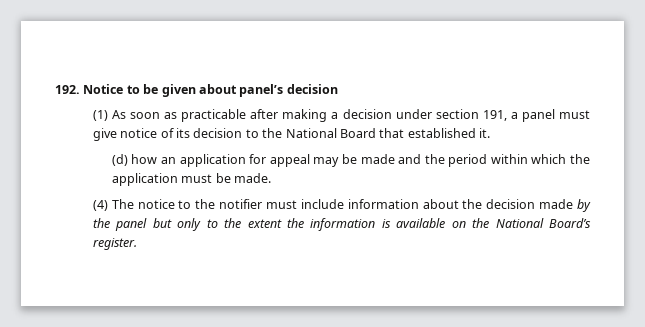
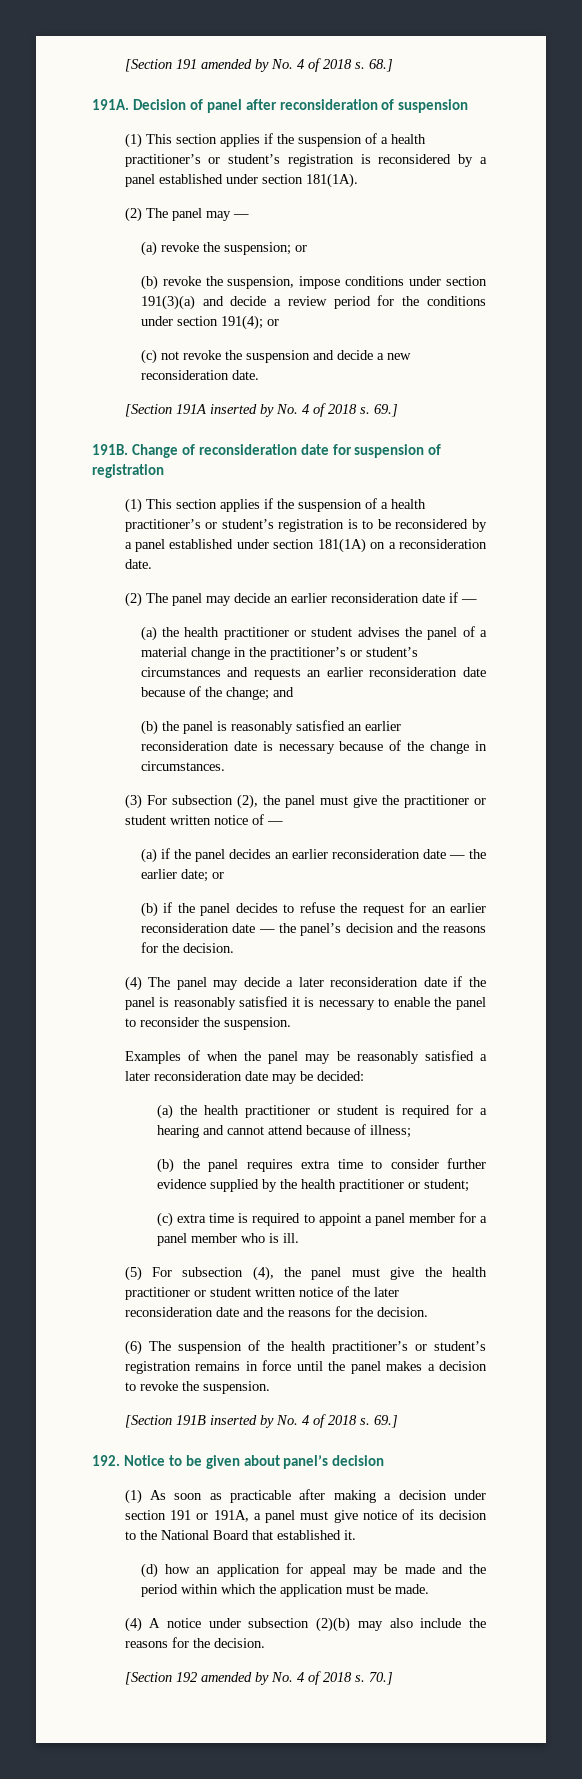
(55, 89) none -> [124,58,393,72] [92,99,469,113] [124,133,426,148] [124,154,487,167] [124,173,358,188] [124,207,249,222] [140,241,307,256] [140,275,487,290] [140,295,487,310] [140,315,279,330] [140,349,411,364] [140,370,259,380] [124,403,398,417] [92,444,442,458] [92,464,164,478] [124,498,426,513] [124,519,487,532] [124,538,487,553] [124,559,152,569] [124,592,477,607] [140,626,488,641] [140,647,418,660] [140,667,486,680] [140,686,294,700] [140,720,401,735] [140,740,488,754] [140,761,225,771] [124,794,486,809] [124,814,283,825] [140,848,487,863] [140,869,224,882] [140,902,487,917] [140,923,487,936] [140,942,234,953] [124,976,486,991] [124,996,486,1010] [124,1017,291,1030] [124,1050,487,1064] [124,1071,364,1084] [157,1104,488,1119] [157,1124,412,1138] [157,1158,486,1173] [157,1179,470,1192] [157,1212,488,1227] [157,1233,300,1246] [124,1266,487,1281] [124,1286,399,1300] [124,1306,428,1317] [124,1340,486,1355] [124,1360,488,1374] [124,1381,270,1394] [124,1414,398,1428] [Section 191 amended by No. 4 of 2018 s. 68.] // 191A. Decision of panel after reconsideration of suspension // (1) This section applies if the suspension of a health practitioner’s or student’s registration is reconsidered by a panel established under section 181(1A). // (2) The panel may — // (a) revoke the suspension; or // (b) revoke the suspension, impose conditions under section 191(3)(a) and decide a review period for the conditions under section 191(4); or // (c) not revoke the suspension and decide a new reconsideration date. // [Section 191A inserted by No. 4 of 2018 s. 69.] // 191B. Change of reconsideration date for suspension of registration // (1) This section applies if the suspension of a health practitioner’s or student’s registration is to be reconsidered by a panel established under section 181(1A) on a reconsideration date. // (2) The panel may decide an earlier reconsideration date if — // (a) the health practitioner or student advises the panel of a material change in the practitioner’s or student’s circumstances and requests an earlier reconsideration date because of the change; and // (b) the panel is reasonably satisfied an earlier reconsideration date is necessary because of the change in circumstances. // (3) For subsection (2), the panel must give the practitioner or student written notice of — // (a) if the panel decides an earlier reconsideration date — the earlier date; or // (b) if the panel decides to refuse the request for an earlier reconsideration date — the panel’s decision and the reasons for the decision. // (4) The panel may decide a later reconsideration date if the panel is reasonably satisfied it is necessary to enable the panel to reconsider the suspension. // Examples of when the panel may be reasonably satisfied a later reconsideration date may be decided: // (a) the health practitioner or student is required for a hearing and cannot attend because of illness; // (b) the panel requires extra time to consider further evidence supplied by the health practitioner or student; // (c) extra time is required to appoint a panel member for a panel member who is ill. // (5) For subsection (4), the panel must give the health practitioner or student written notice of the later reconsideration date and the reasons for the decision. // (6) The suspension of the health practitioner’s or student’s registration remains in force until the panel makes a decision to revoke the suspension. // [Section 191B inserted by No. 4 of 2018 s. 69.] //
[482,110,507,121] 191, -> [169,1510,249,1522] 191 or 191A,
[111,199,591,212] [92,218,591,231] [92,238,137,250] The notice to the notifier must include information about the decision made by the panel but only to the extent the information is available on the National Board’s register. -> [149,1617,486,1632] [124,1637,265,1648] [124,1671,393,1685] A notice under subsection (2)(b) may also include the reasons for the decision. // [Section 192 amended by No. 4 of 2018 s. 70.]

